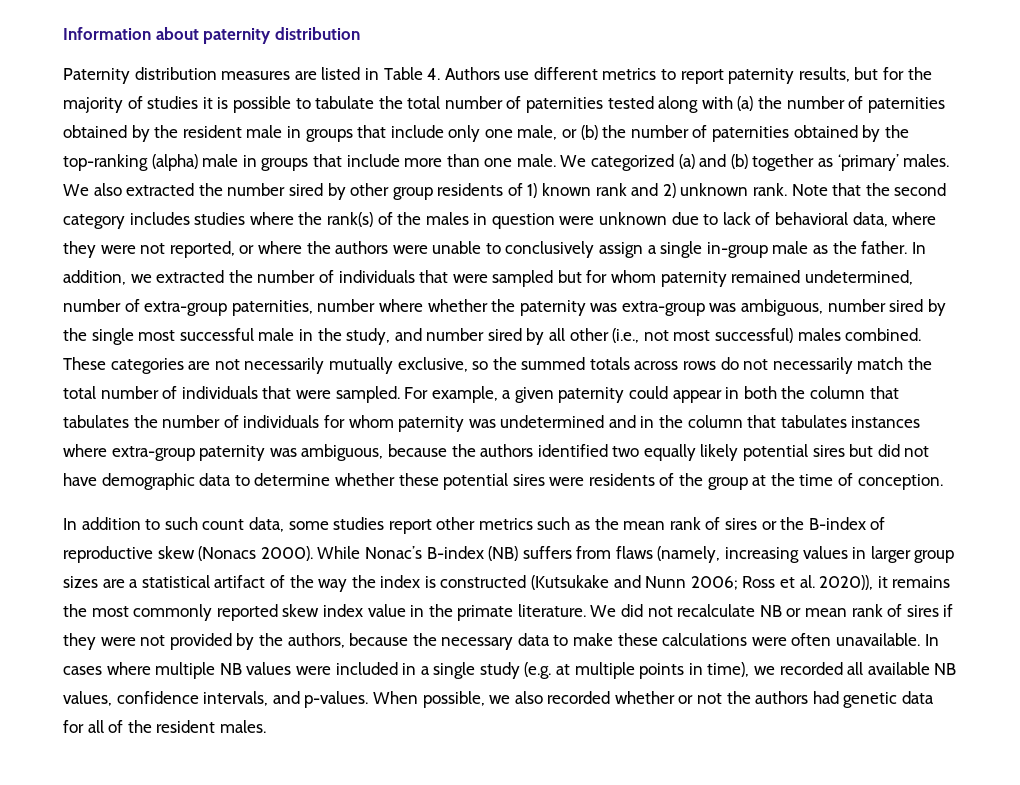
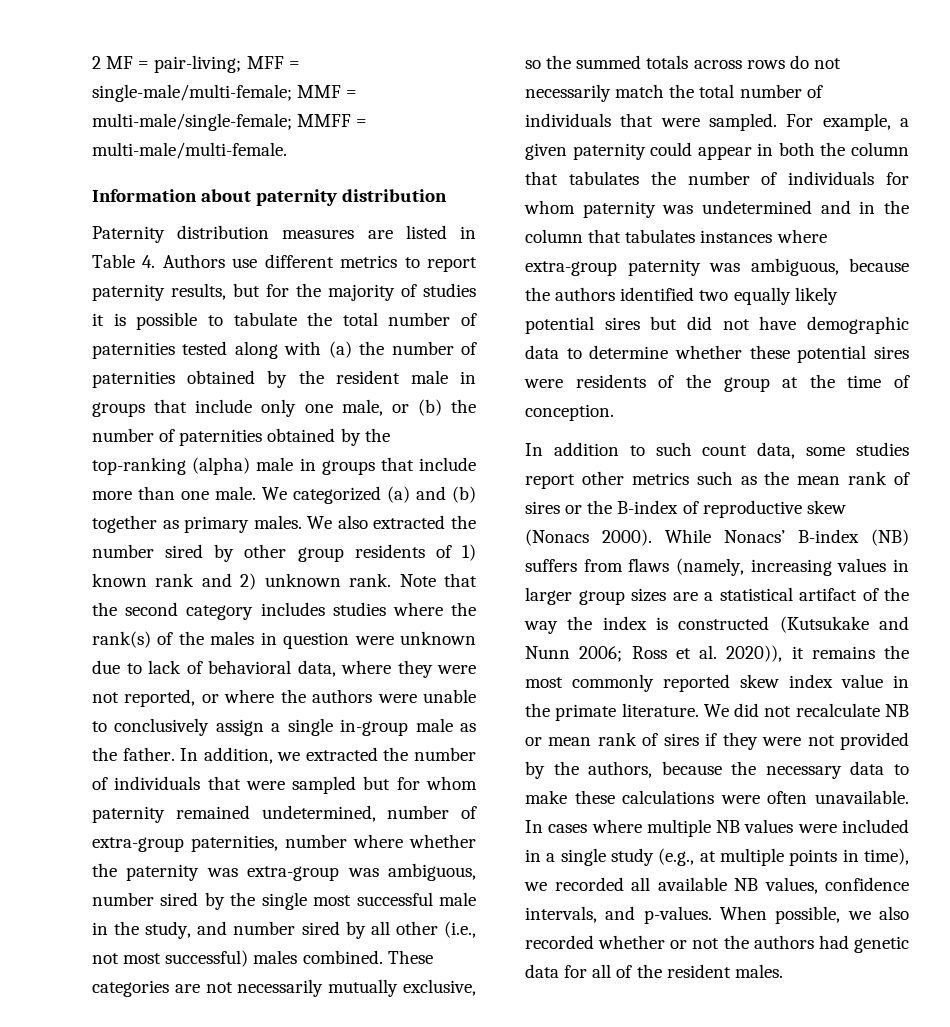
(63, 33) none -> [92,55,300,73] [92,84,358,102] [92,113,368,131] [92,142,287,159] 2 MF = pair-living; MFF = single-male/multi-female; MMF = multi-male/single-female; MMFF = multi-male/multi-female. //
[837,154,899,171] ‘primary’ -> [184,516,250,533] primary
[364,546,422,559] Nonac’s -> [724,530,785,543] Nonacs’
[524,662,552,679] (e.g. -> [658,848,695,866] (e.g.,

